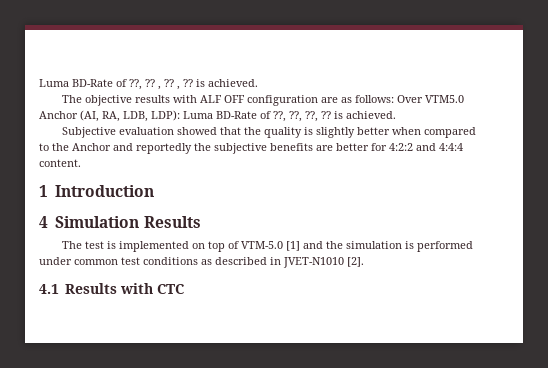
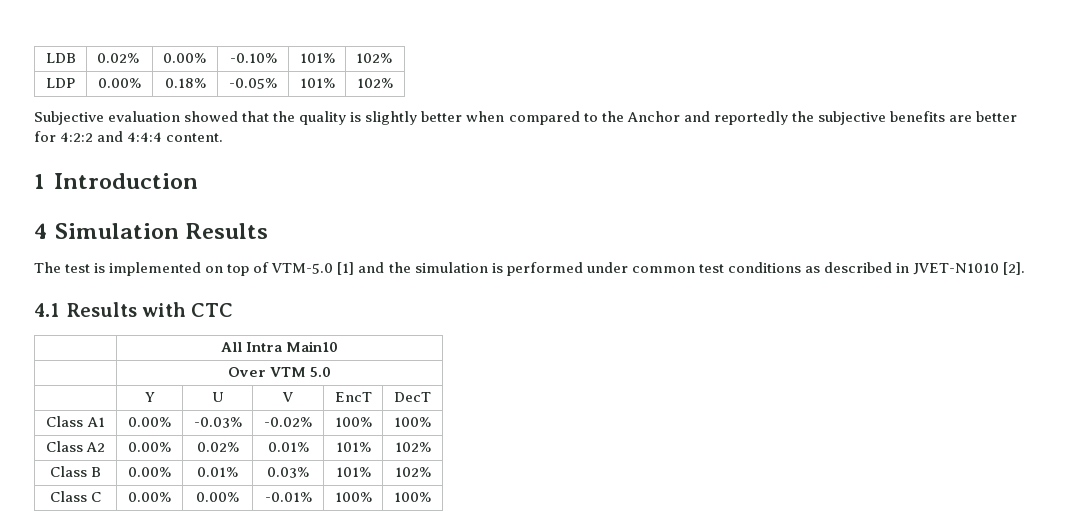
[39,79,258,90] [62,95,465,106] [39,110,396,122] Luma BD-Rate of ??, ?? , ?? , ?? is achieved. // The objective results with ALF OFF configuration are as follows: Over VTM5.0 Anchor (AI, RA, LDB, LDP): Luma BD-Rate of ??, ??, ??, ?? is achieved. -> [45,53,76,63] [96,53,139,63] [162,53,206,63] [229,53,277,63] [299,53,335,63] [355,53,392,63] [46,78,75,88] [98,78,141,88] [164,78,206,88] [229,78,277,89] [299,78,335,88] [357,78,393,88] LDB | 0.02% | 0.00% | -0.10% | 101% | 102% // LDP | 0.00% | 0.18% | -0.05% | 101% | 102%
(184, 289) none -> [220,341,339,352] [227,367,332,377] [144,392,155,402] [211,392,224,402] [282,392,293,402] [334,392,372,402] [394,392,431,402] [46,416,105,427] [127,417,171,427] [193,417,242,428] [264,417,312,427] [334,417,372,427] [394,417,431,427] [45,441,106,452] [127,442,171,452] [196,442,239,452] [267,442,309,452] [335,442,371,452] [394,442,431,452] [49,466,102,477] [127,467,171,477] [197,467,238,477] [267,467,309,478] [335,467,371,477] [394,467,431,477] [49,491,102,502] [127,492,171,502] [196,492,239,502] [264,492,312,502] [334,492,372,502] [394,492,431,502] // | All Intra Main10 // | Over VTM 5.0 // | Y | U | V | EncT | DecT // Class A1 | 0.00% | -0.03% | -0.02% | 100% | 100% // Class A2 | 0.00% | 0.02% | 0.01% | 101% | 102% // Class B | 0.00% | 0.01% | 0.03% | 101% | 102% // Class C | 0.00% | 0.00% | -0.01% | 100% | 100%

